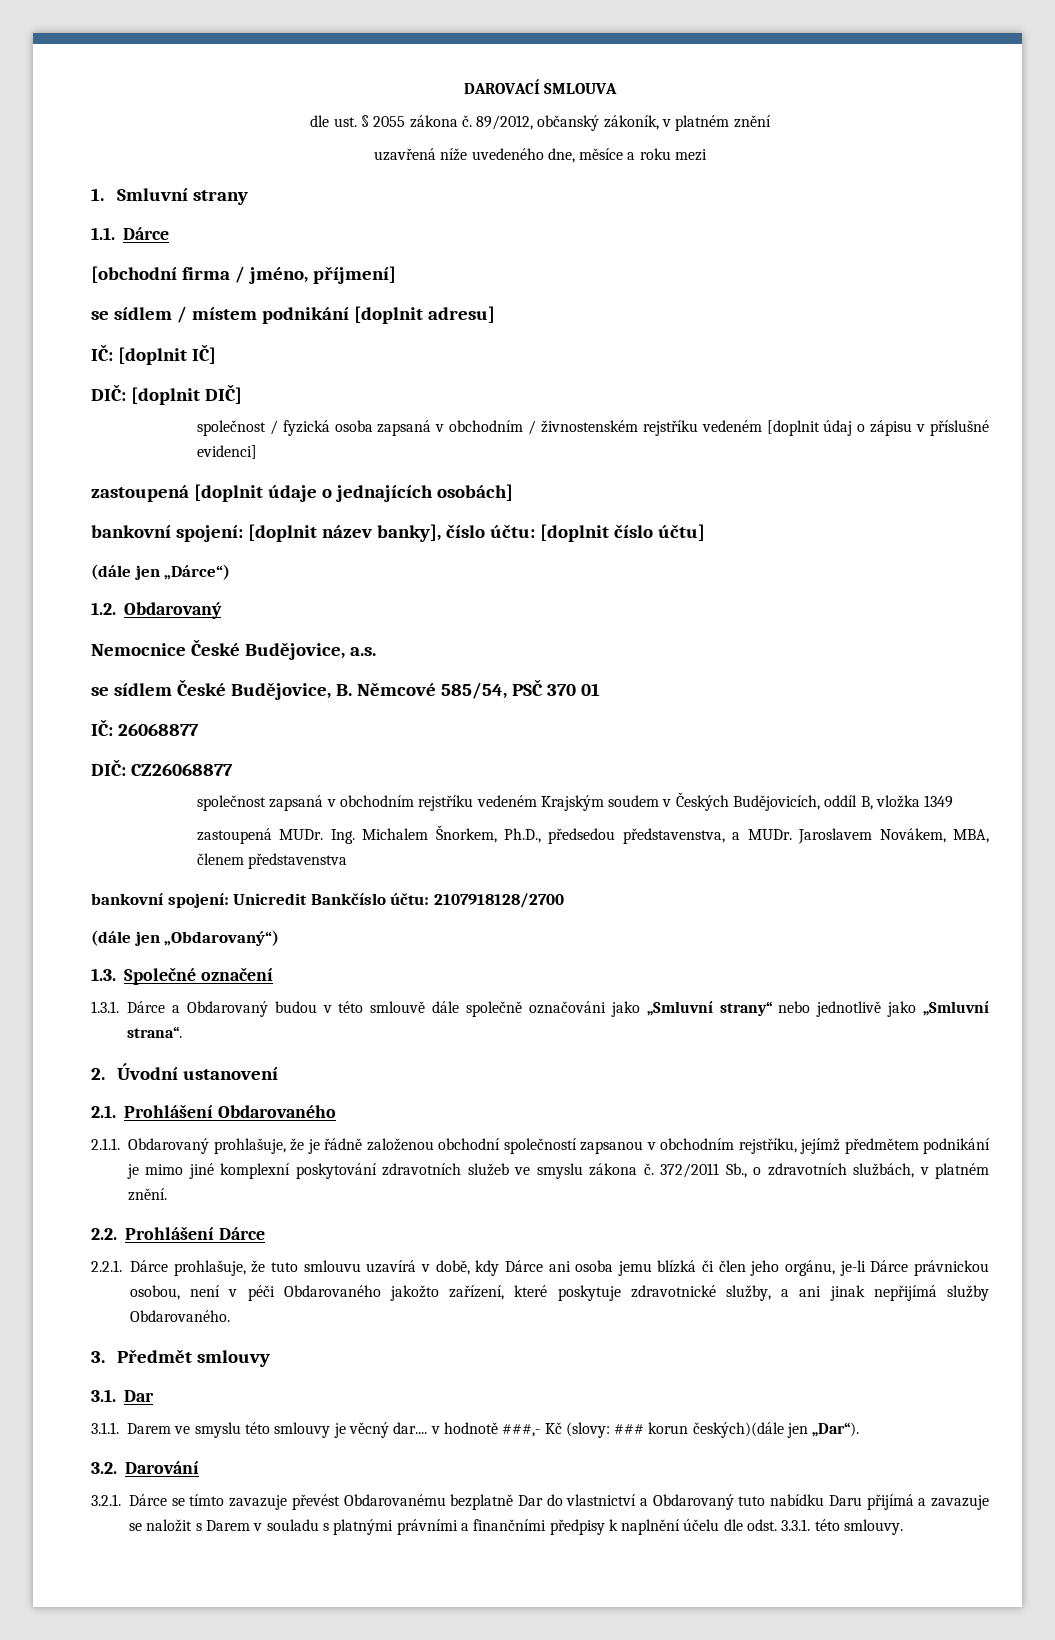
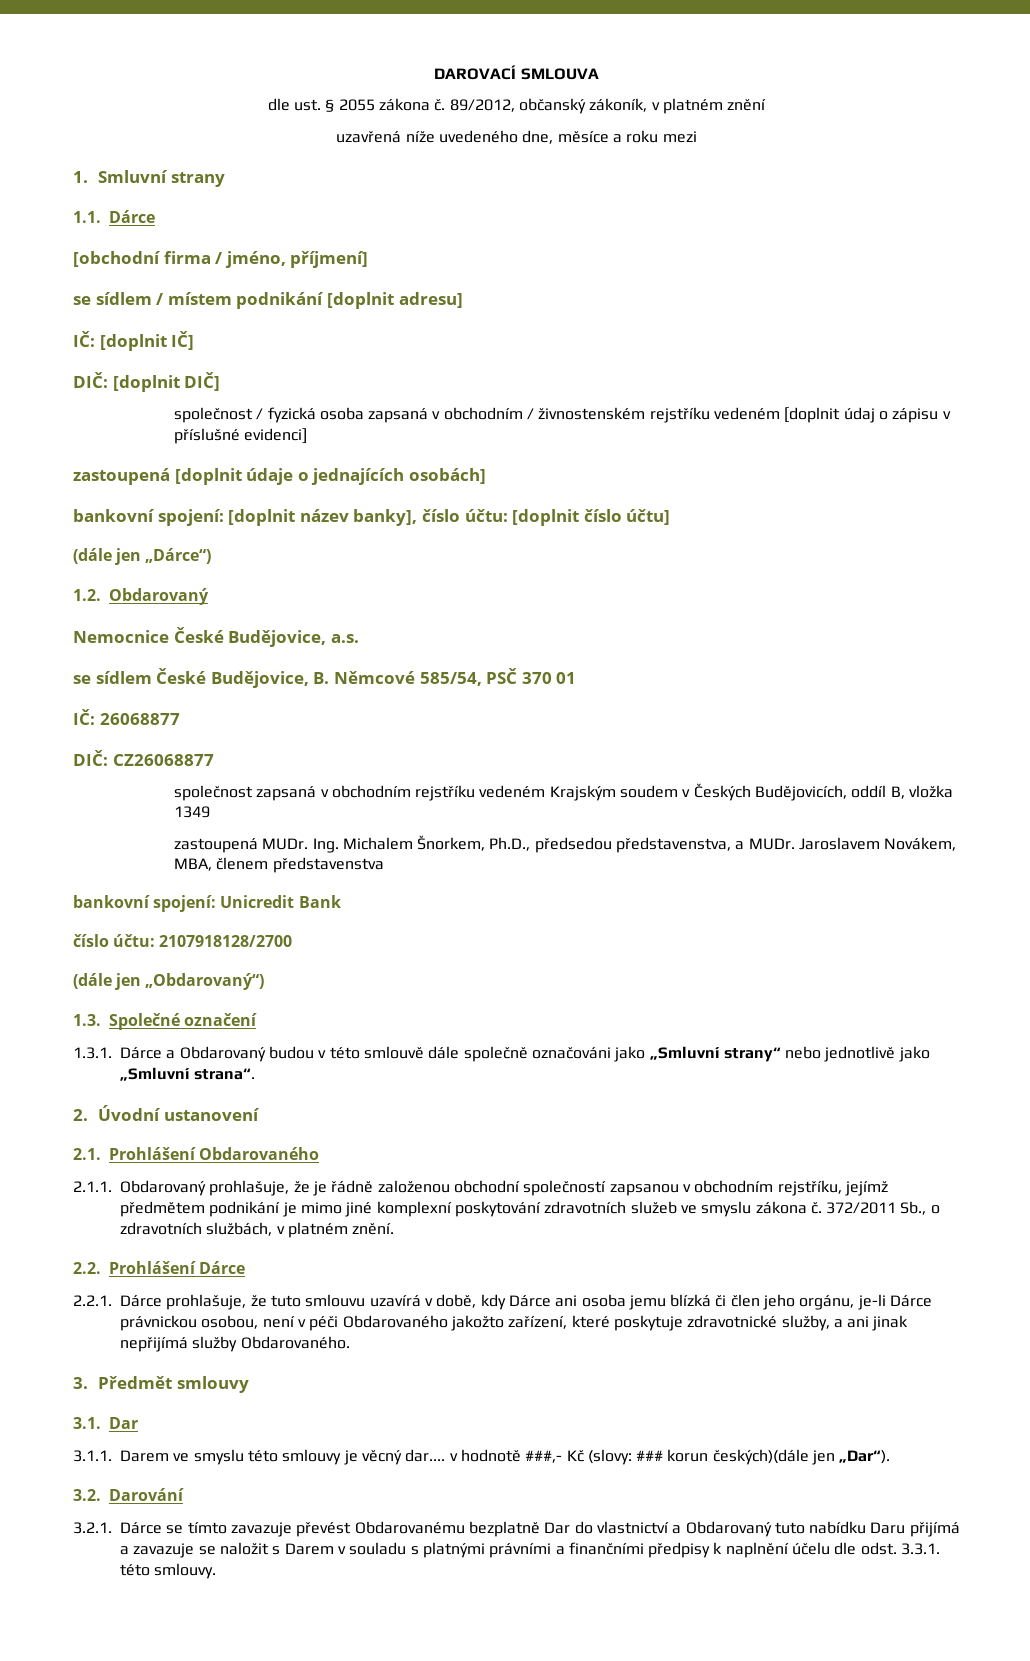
[310,893,386,905] Bankčíslo -> [298,895,341,908] [73,934,109,947] Bank // číslo

